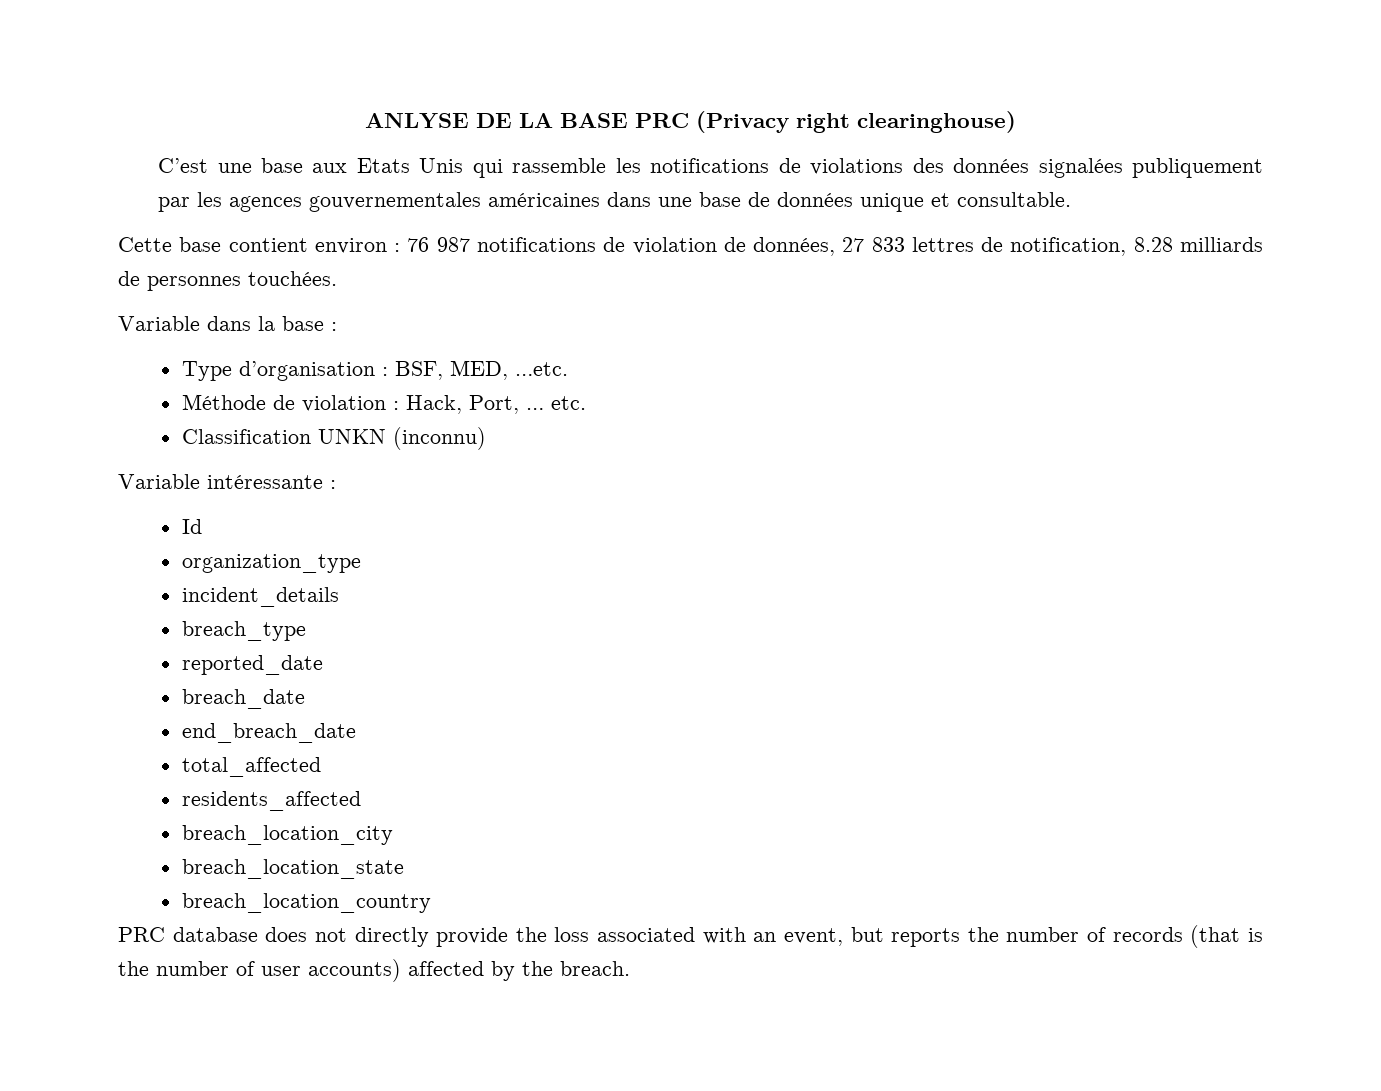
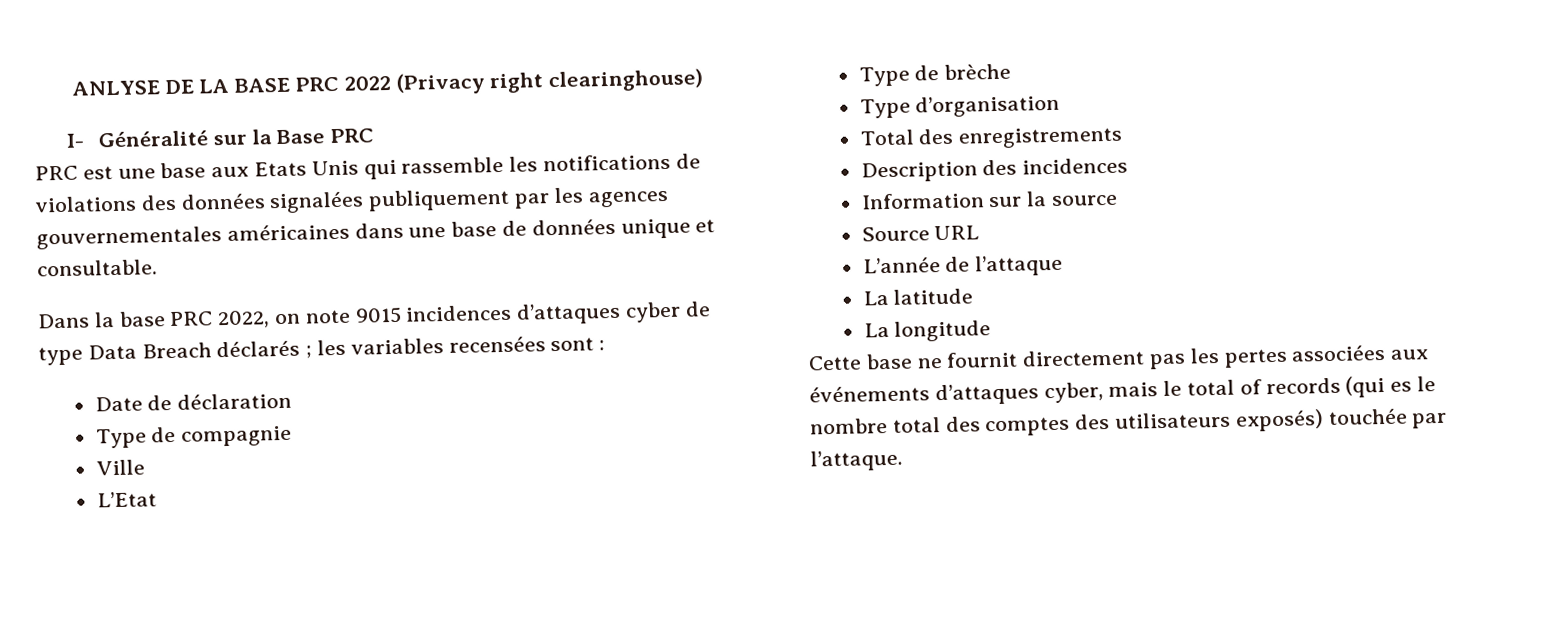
(689, 120) none -> [343,75,391,91] 2022
[158,158,209,173] C’est -> [66,128,375,148] [35,165,113,181] I- Généralité sur la Base PRC // PRC est
[118,237,1264,256] [118,271,337,291] [118,316,337,331] [181,360,568,381] [181,394,586,414] [181,427,486,450] [118,474,336,489] [181,519,202,534] [181,554,361,573] [181,587,339,607] [181,621,306,641] [181,655,323,675] [181,689,305,709] [181,723,356,743] [181,757,321,777] [181,791,361,811] [181,825,393,845] [181,859,404,879] [181,893,431,913] [118,925,1263,948] [118,959,630,982] Cette base contient environ : 76 987 notifications de violation de données, 27 833 lettres de notification, 8.28 milliards de personnes touchées. // Variable dans la base : // Type d’organisation : BSF, MED, …etc. // Méthode de violation : Hack, Port, … etc. // Classification UNKN (inconnu) // Variable intéressante : // Id // organization_type // incident_details // breach_type // reported_date // breach_date // end_breach_date // total_affected // residents_affected // breach_location_city // breach_location_state // breach_location_country // PRC database does not directly provide the loss associated with an event, but reports the number of records (that is the number of user accounts) affected by the breach. -> [37,301,711,329] [38,336,606,366] [94,392,293,412] [95,425,293,449] [95,459,145,476] [96,491,157,508] [858,63,1012,87] [859,94,1061,119] [859,126,1124,149] [860,157,1129,183] [860,191,1119,210] [861,225,980,242] [862,254,1064,277] [862,288,974,306] [863,320,992,342] [808,344,1429,371] [809,375,1437,406] [809,408,1448,437] [810,449,903,472] Dans la base PRC 2022, on note 9015 incidences d’attaques cyber de type Data Breach déclarés ; les variables recensées sont : // Date de déclaration // Type de compagnie // Ville // L’Etat // Type de brèche // Type d’organisation // Total des enregistrements // Description des incidences // Information sur la source // Source URL // L’année de l’attaque // La latitude // La longitude // Cette base ne fournit directement pas les pertes associées aux événements d’attaques cyber, mais le total of records (qui es le nombre total des comptes des utilisateurs exposés) touchée par l’attaque.

